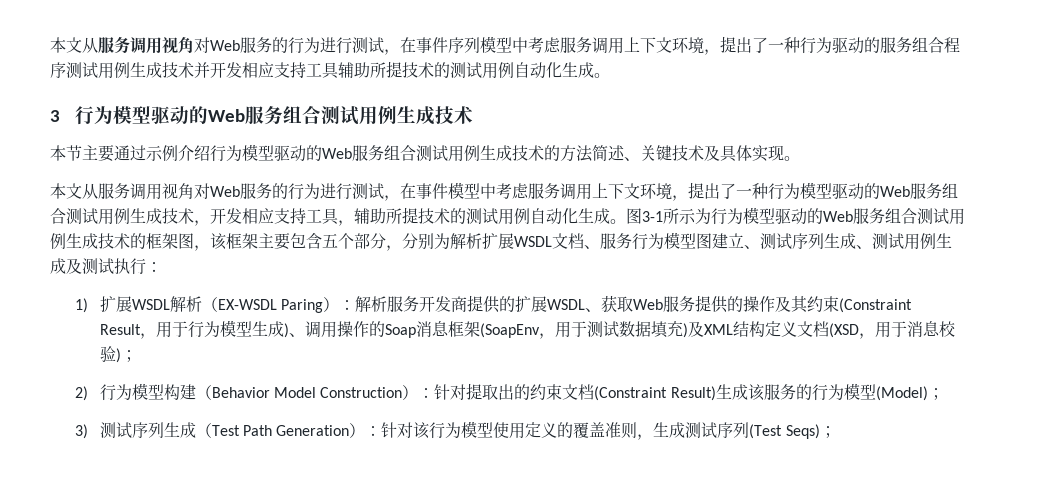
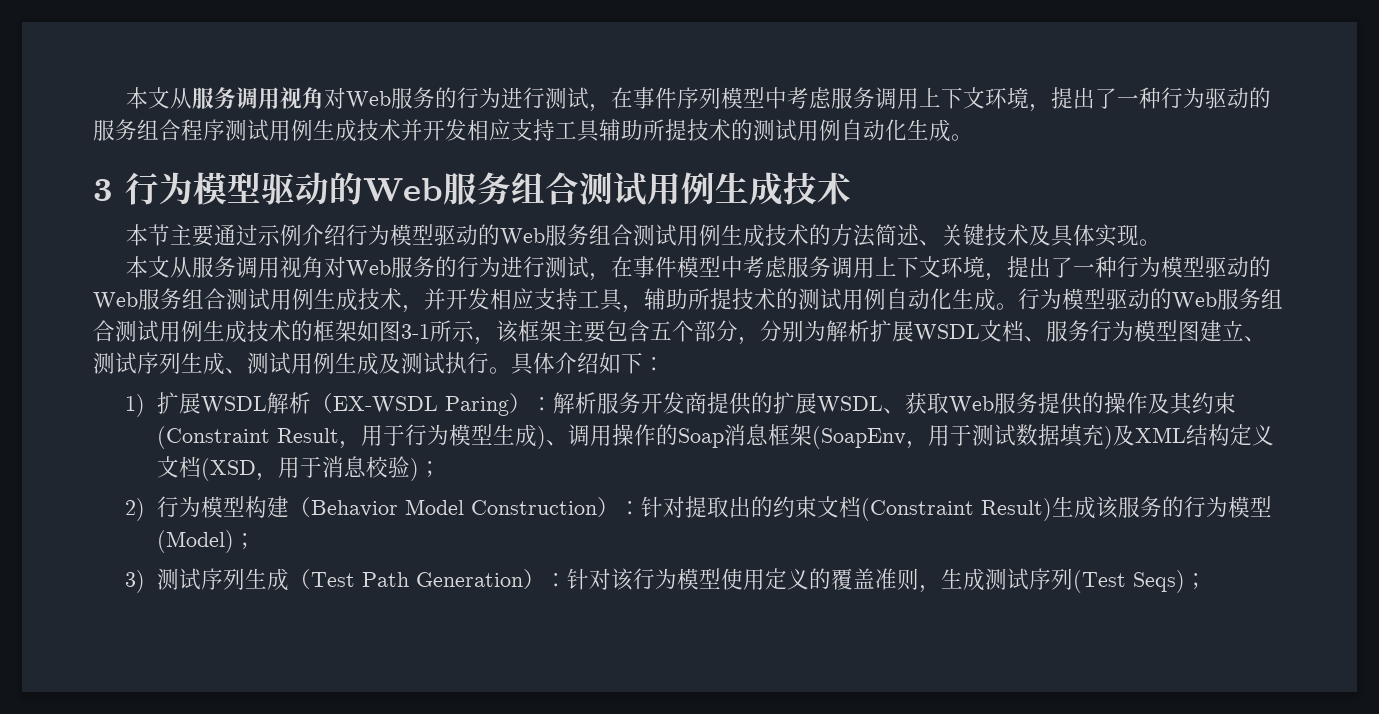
(210, 223) none -> [424,288,446,310] 并
[626,208,711,224] 图3-1所示为 -> (1018, 306) none
[178,233,194,249] 图 -> [357,320,474,342] 如图3-1所示
(146, 266) none -> [489,352,643,375] 。具体介绍如下

